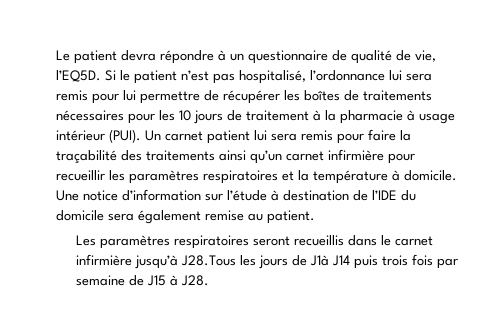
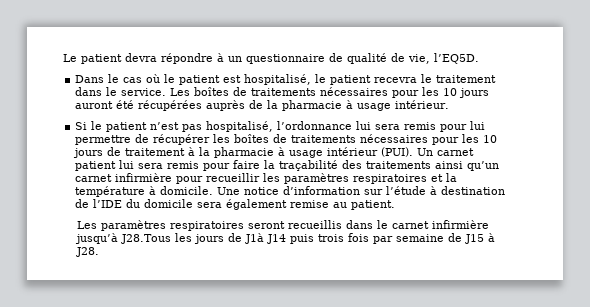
(102, 76) none -> [75,74,497,85] [75,87,490,98] [75,100,450,111] // Dans le cas où le patient est hospitalisé, le patient recevra le traitement dans le service. Les boîtes de traitements nécessaires pour les 10 jours auront été récupérées auprès de la pharmacie à usage intérieur. //

